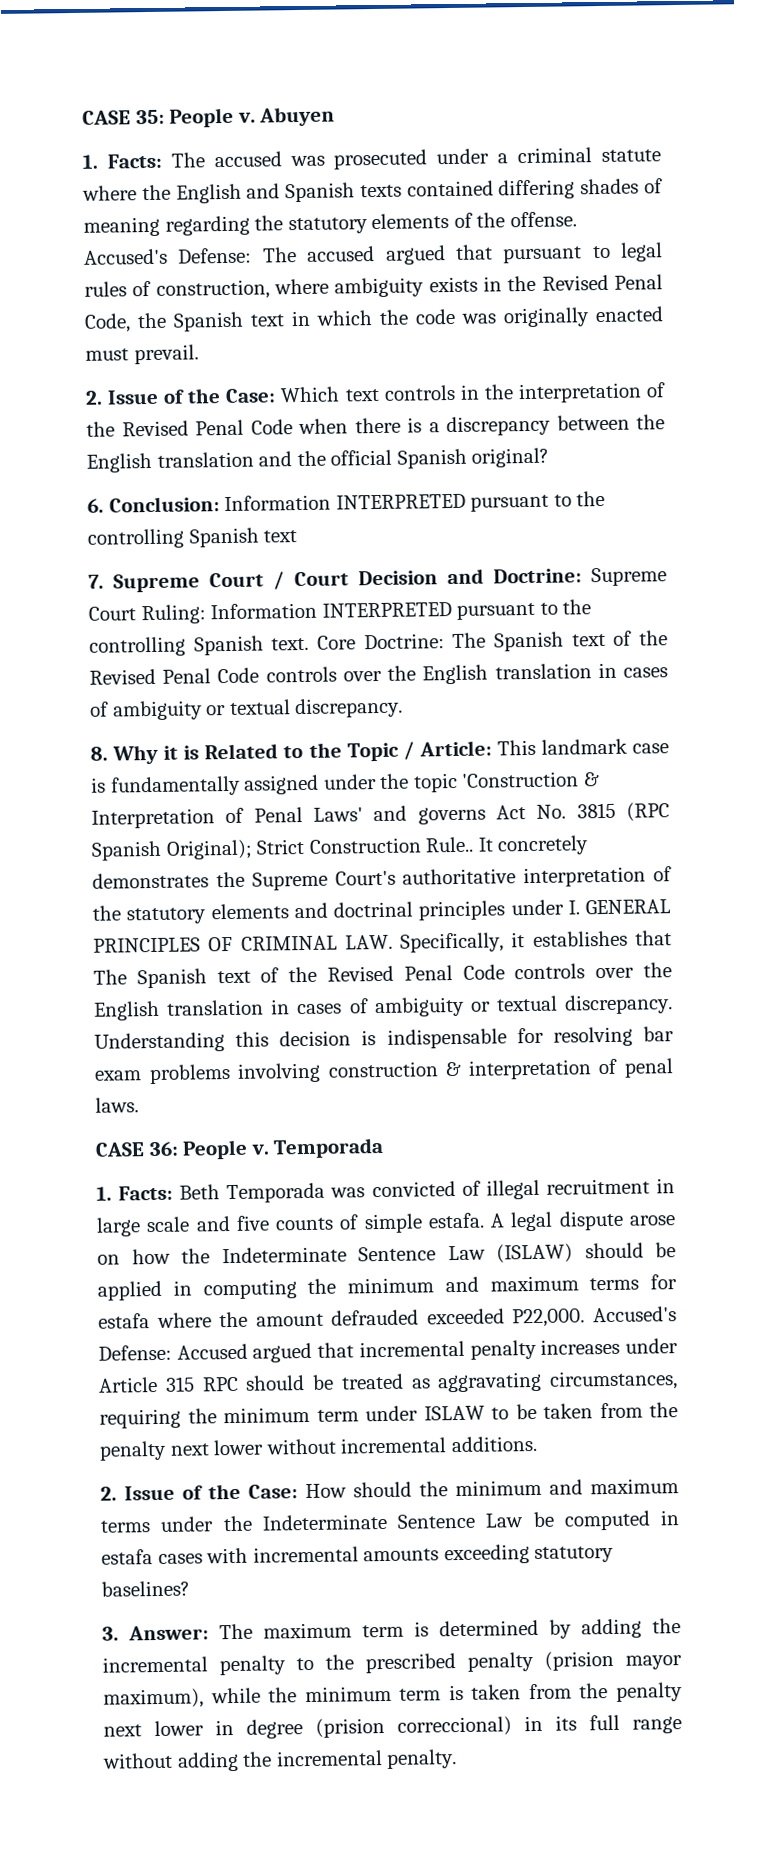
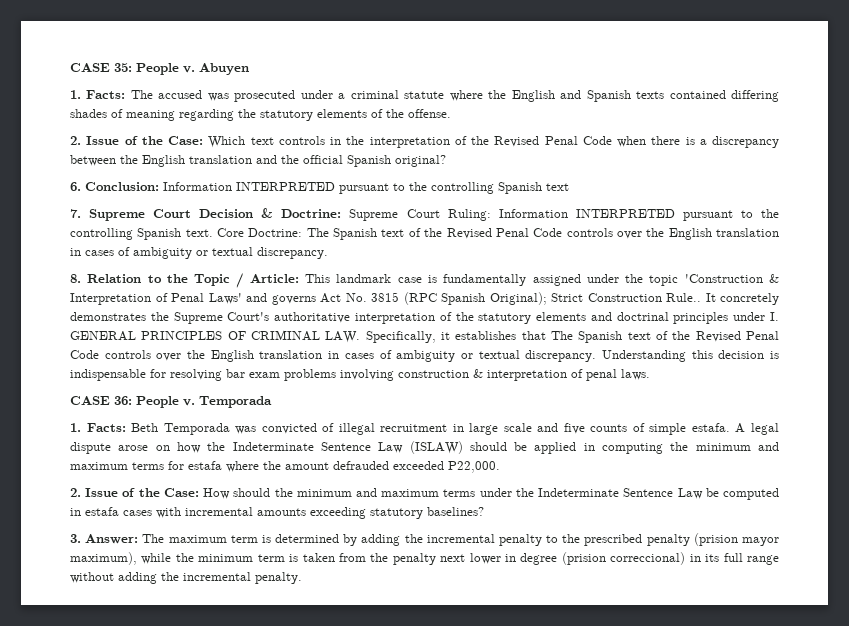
[84,242,663,265] [84,274,663,300] [84,306,664,333] [85,344,199,365] Accused's Defense: The accused argued that pursuant to legal rules of construction, where ambiguity exists in the Revised Penal Code, the Spanish text in which the code was originally enacted must prevail. -> (451, 113) none
[273,568,484,590] / Court Decision and -> [199,208,274,218] Decision &
[112,743,279,765] Why it is Related -> [87,274,142,283] Relation
[593,1306,677,1323] [98,1338,678,1363] [98,1370,678,1393] [99,1402,678,1429] [99,1435,537,1461] Accused's Defense: Accused argued that incremental penalty increases under Article 315 RPC should be treated as aggravating circumstances, requiring the minimum term under ISLAW to be taken from the penalty next lower without incremental additions. -> (500, 467) none

